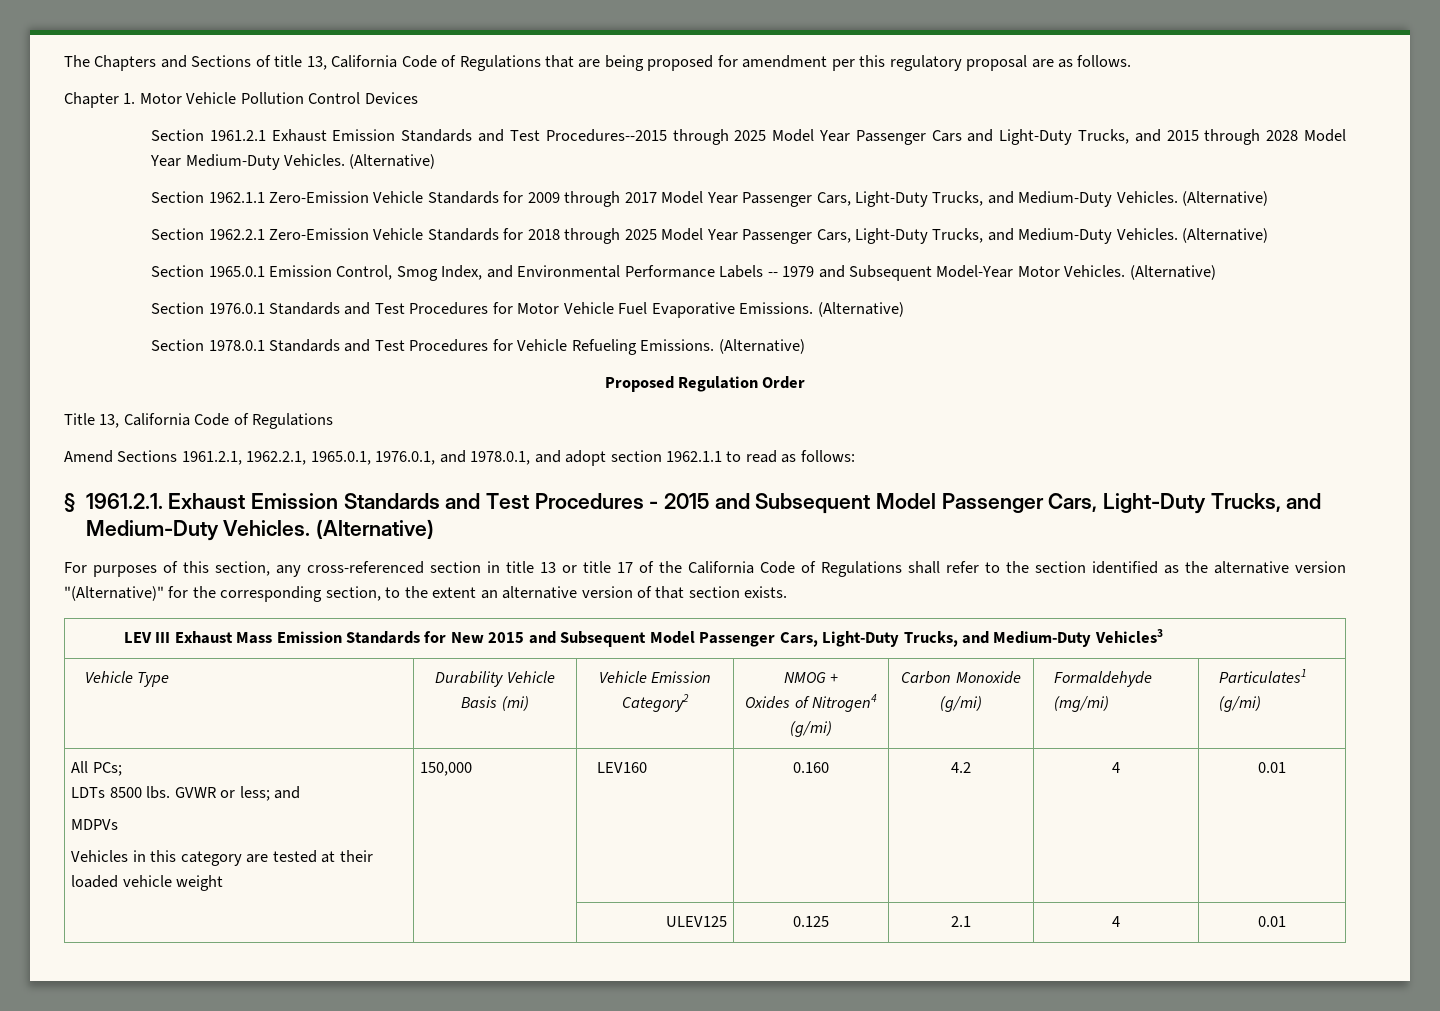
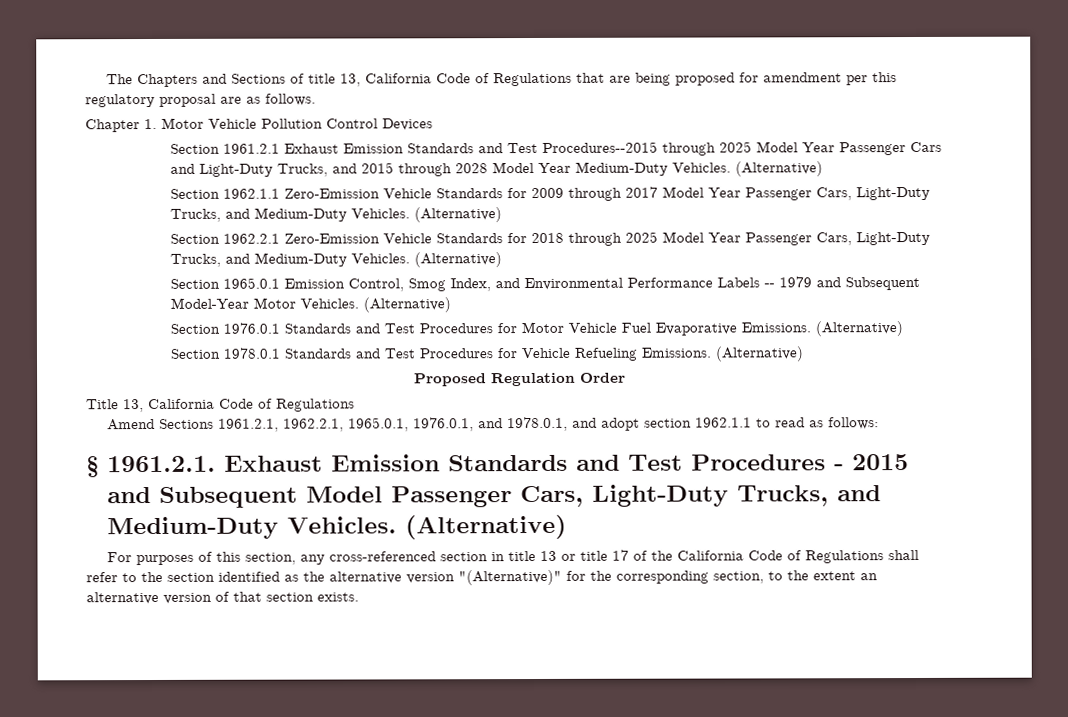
[123,629,1163,647] [84,671,169,687] [435,671,555,687] [461,696,529,711] [598,671,712,683] [621,694,689,712] [783,672,839,683] [745,694,877,712] [790,721,832,737] [901,671,1021,684] [940,696,982,712] [1053,671,1152,687] [1053,696,1109,712] [1218,669,1307,683] [1218,696,1261,712] [71,761,122,776] [71,786,301,801] [71,819,119,830] [71,850,373,866] [71,875,224,891] [420,762,473,776] [596,762,647,773] [793,762,829,773] [951,762,971,773] [1111,762,1120,773] [1257,762,1286,773] [665,916,727,927] [793,916,829,927] [951,916,971,927] [1111,916,1120,927] [1257,916,1286,927] // LEV III Exhaust Mass Emission Standards for New 2015 and Subsequent Model Passenger Cars, Light-Duty Trucks, and Medium-Duty Vehicles3 // Vehicle Type | Durability Vehicle Basis (mi) | Vehicle Emission Category2 | NMOG + // Oxides of Nitrogen4 (g/mi) | Carbon Monoxide (g/mi) | Formaldehyde (mg/mi) | Particulates1 (g/mi) // All PCs; // LDTs 8500 lbs. GVWR or less; and // MDPVs // Vehicles in this category are tested at their loaded vehicle weight | 150,000 | LEV160 | 0.160 | 4.2 | 4 | 0.01 // | | ULEV125 | 0.125 | 2.1 | 4 | 0.01 -> (359, 597) none

